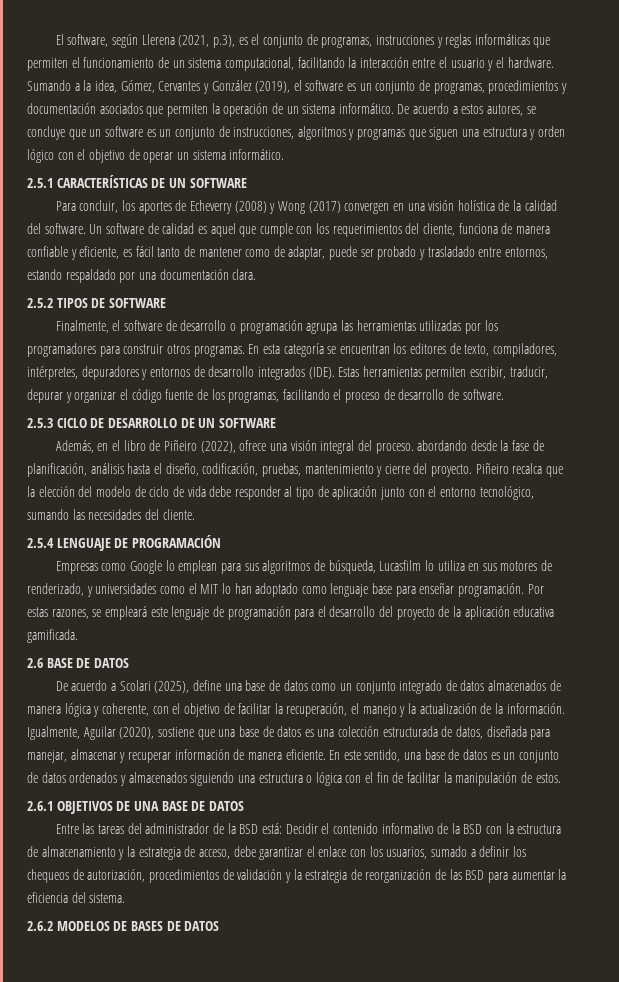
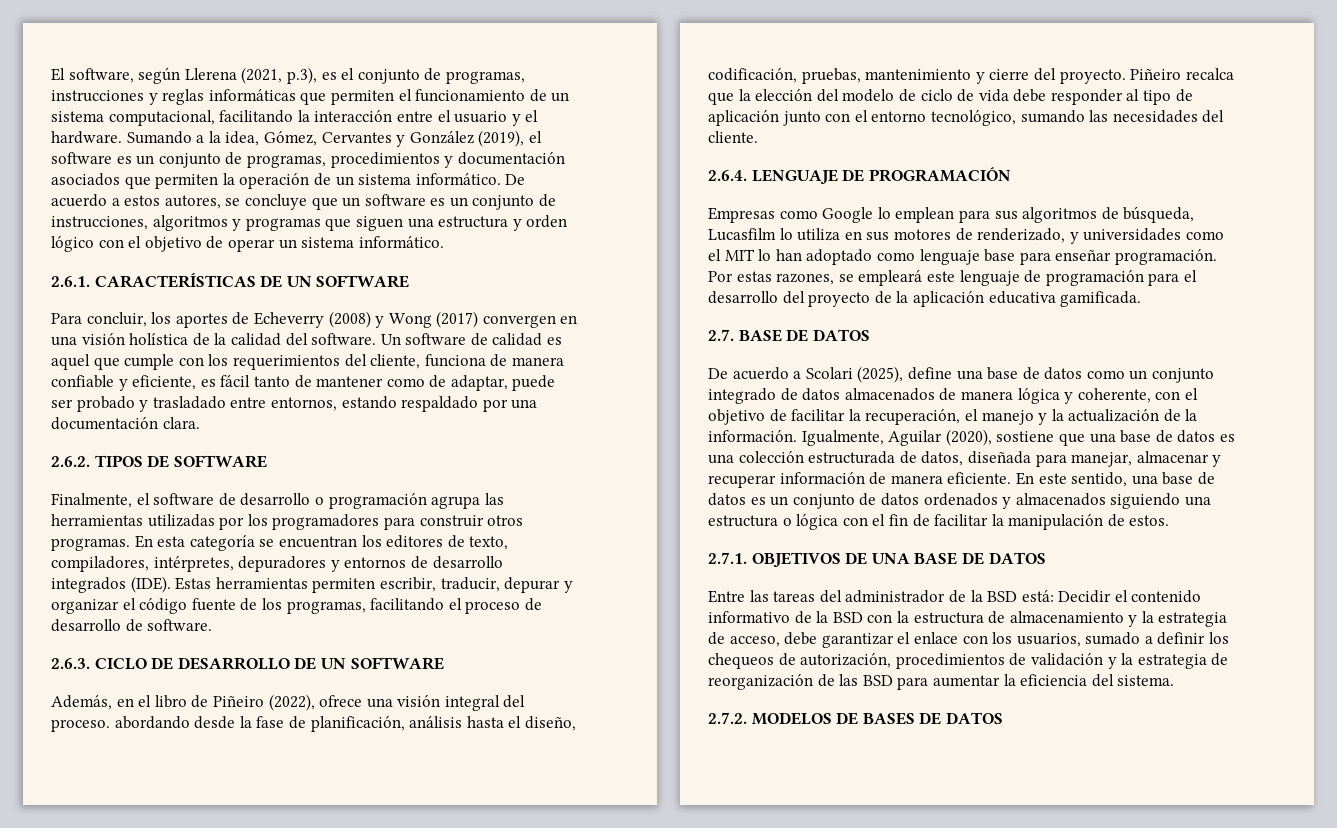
[27,178,53,188] 2.5.1 -> [51,276,90,287] 2.6.1.
[27,298,53,308] 2.5.2 -> [51,456,90,467] 2.6.2.
[27,418,53,428] 2.5.3 -> [51,658,90,669] 2.6.3.
[27,538,54,548] 2.5.4 -> [708,170,747,181] 2.6.4.
[27,658,43,668] 2.6 -> [708,329,734,341] 2.7.
[27,801,53,811] 2.6.1 -> [708,552,747,564] 2.7.1.
[27,921,53,931] 2.6.2 -> [708,712,747,724] 2.7.2.

